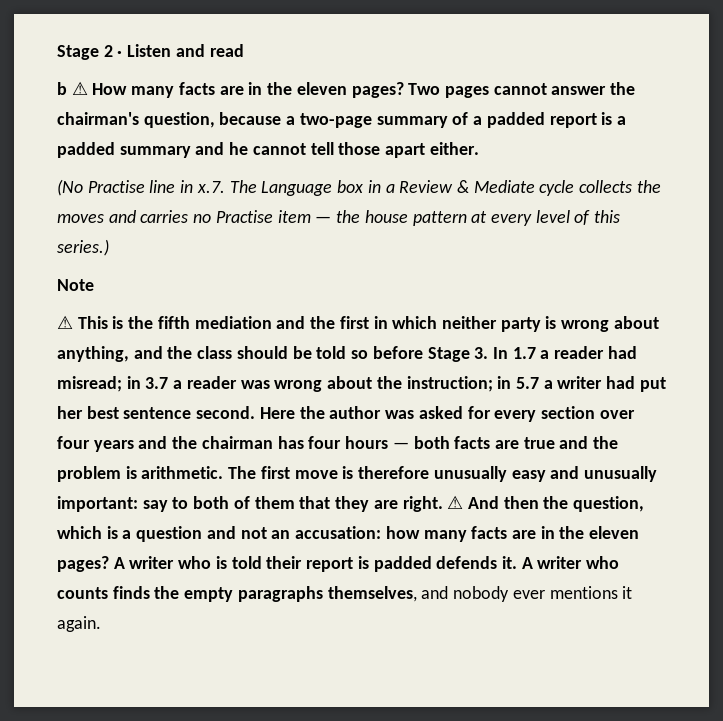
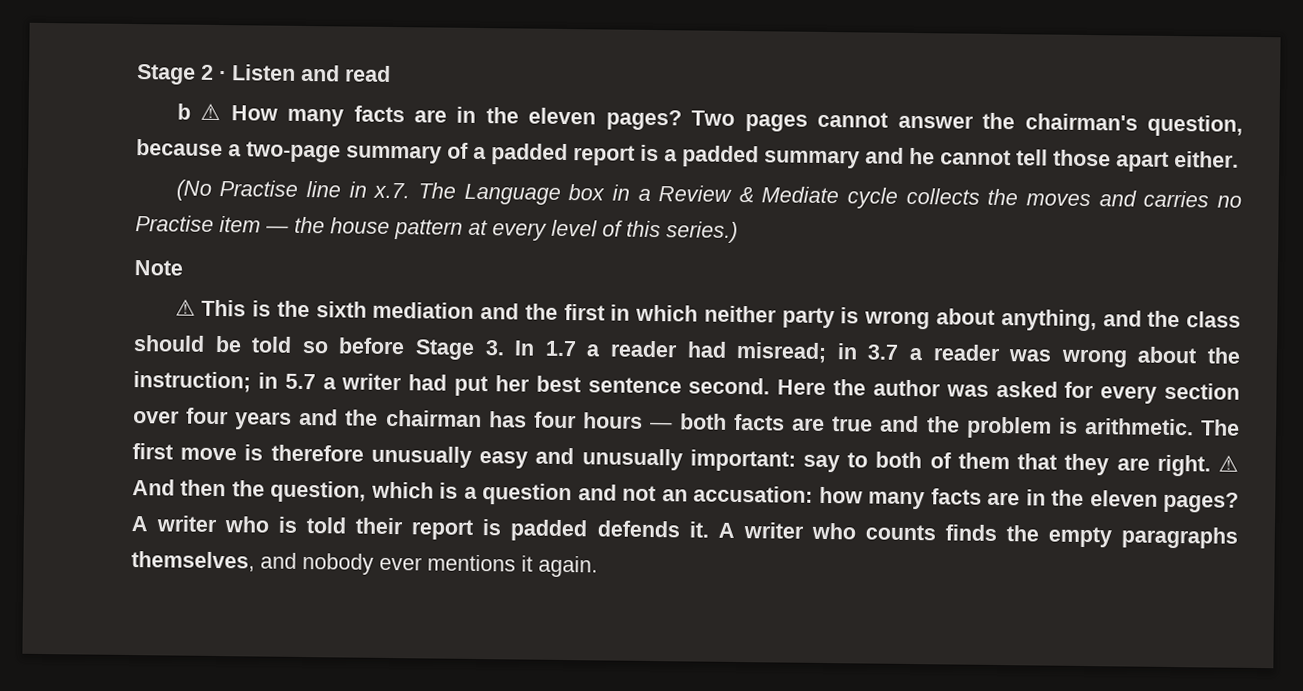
[157,316,190,329] fifth -> [315,301,367,318] sixth

